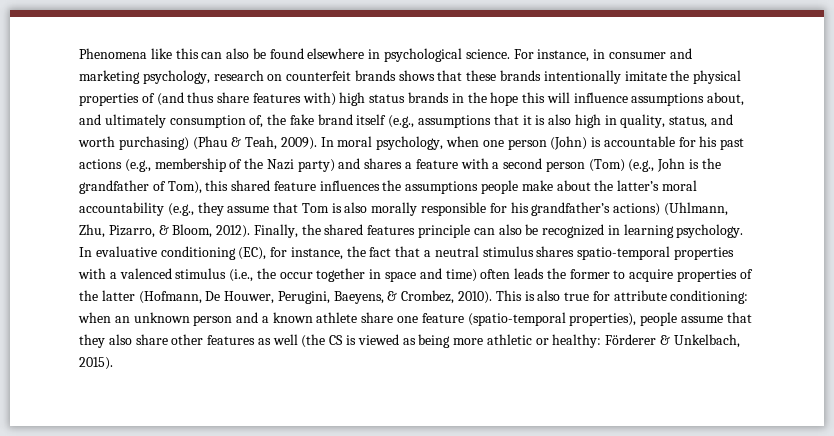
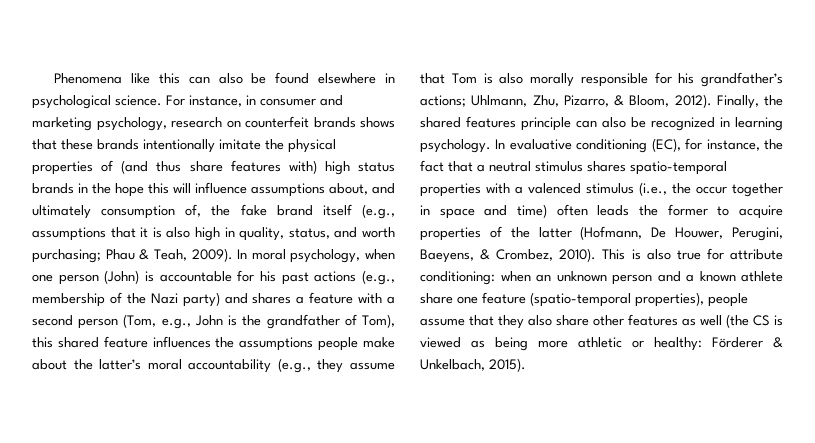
[118,136,228,150] purchasing) (Phau -> [32,249,135,263] purchasing; Phau
[588,159,655,172] (Tom) (e.g., -> [123,314,191,329] (Tom, e.g.,
[613,202,728,216] actions) (Uhlmann, -> [420,95,528,107] actions; Uhlmann,

